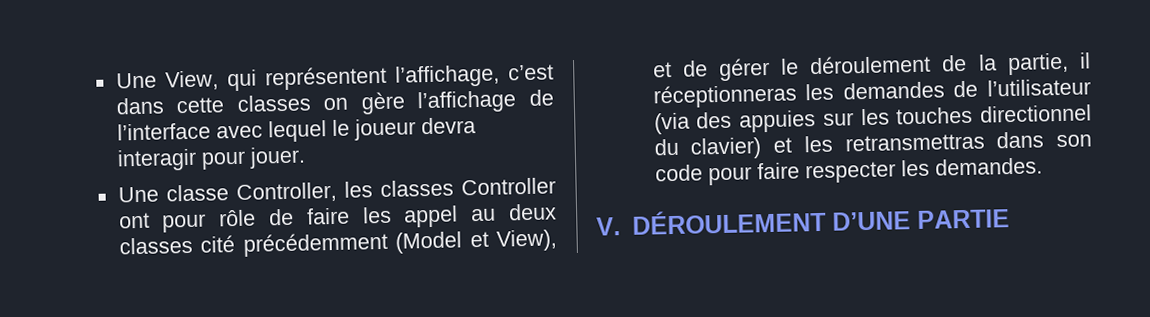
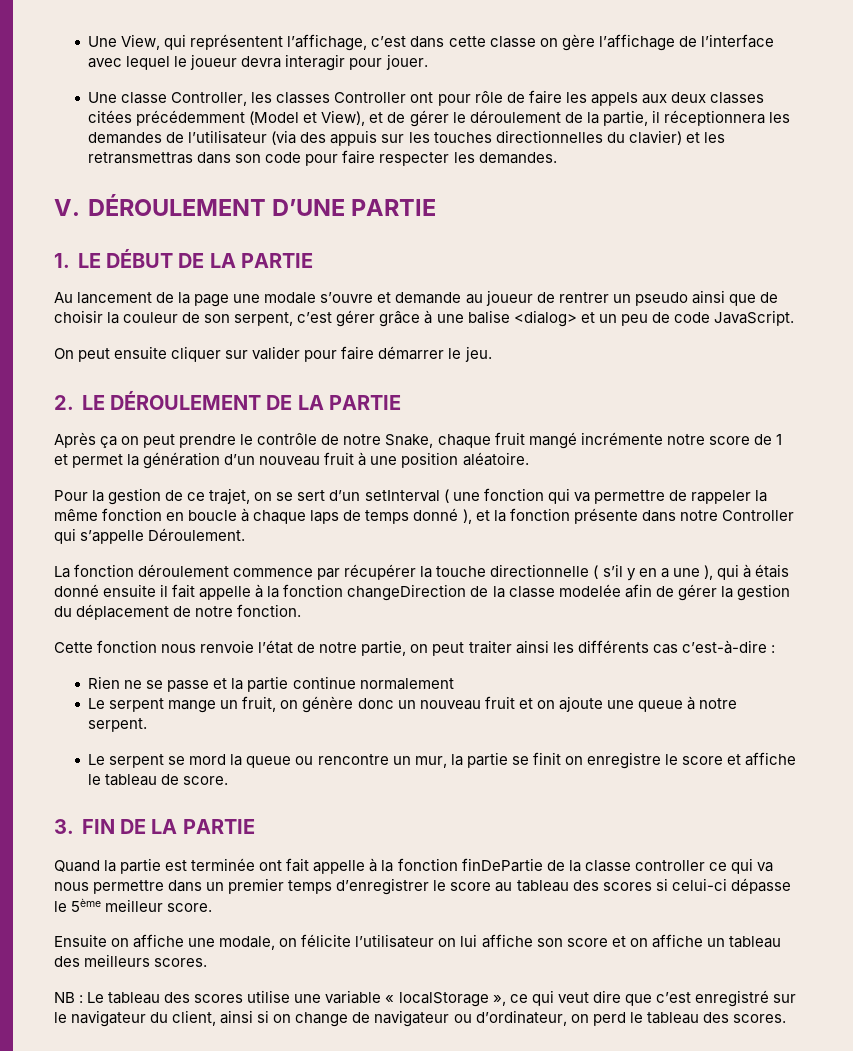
[236,94,311,112] classes -> [489,36,536,48] classe
[403,205,497,228] appel au -> [590,92,667,106] appels aux
[200,235,236,253] cité -> [88,110,133,123] citées
[652,83,797,109] réceptionneras -> [663,110,765,126] réceptionnera
[739,110,817,133] appuies -> [330,130,378,146] appuis
[980,104,1092,123] directionnel -> [495,130,603,143] directionnelles
(1010, 219) none -> [54,248,314,268] [54,290,778,307] [54,310,794,327] [54,346,492,362] [54,390,402,410] [54,432,782,449] [54,452,529,469] [54,488,767,505] [54,508,794,524] [54,528,246,544] [54,564,789,581] [54,584,790,601] [54,604,302,620] [54,640,775,656] [88,676,454,692] [88,696,738,713] [88,718,148,732] [88,752,797,769] [88,774,229,786] [54,819,255,834] [54,858,773,874] [54,878,791,895] [54,898,213,912] [54,934,781,950] [54,954,208,967] [54,990,796,1007] [54,1010,786,1027] // 1. LE DÉBUT DE LA PARTIE // Au lancement de la page une modale s’ouvre et demande au joueur de rentrer un pseudo ainsi que de choisir la couleur de son serpent, c’est gérer grâce à une balise <dialog> et un peu de code JavaScript. // On peut ensuite cliquer sur valider pour faire démarrer le jeu. // 2. LE DÉROULEMENT DE LA PARTIE // Après ça on peut prendre le contrôle de notre Snake, chaque fruit mangé incrémente notre score de 1 et permet la génération d’un nouveau fruit à une position aléatoire. // Pour la gestion de ce trajet, on se sert d’un setInterval ( une fonction qui va permettre de rappeler la même fonction en boucle à chaque laps de temps donné ), et la fonction présente dans notre Controller qui s’appelle Déroulement. // La fonction déroulement commence par récupérer la touche directionnelle ( s’il y en a une ), qui à étais donné ensuite il fait appelle à la fonction changeDirection de la classe modelée afin de gérer la gestion du déplacement de notre fonction. // Cette fonction nous renvoie l’état de notre partie, on peut traiter ainsi les différents cas c’est-à-dire : // Rien ne se passe et la partie continue normalement // Le serpent mange un fruit, on génère donc un nouveau fruit et on ajoute une queue à notre serpent. // Le serpent se mord la queue ou rencontre un mur, la partie se finit on enregistre le score et affiche le tableau de score. // 3. FIN DE LA PARTIE // Quand la partie est terminée ont fait appelle à la fonction finDePartie de la classe controller ce qui va nous permettre dans un premier temps d’enregistrer le score au tableau des scores si celui-ci dépasse le 5ème meilleur score. // Ensuite on affiche une modale, on félicite l’utilisateur on lui affiche son score et on affiche un tableau des meilleurs scores. // NB : Le tableau des scores utilise une variable « localStorage », ce qui veut dire que c’est enregistré sur le navigateur du client, ainsi si on change de navigateur ou d’ordinateur, on perd le tableau des scores.

